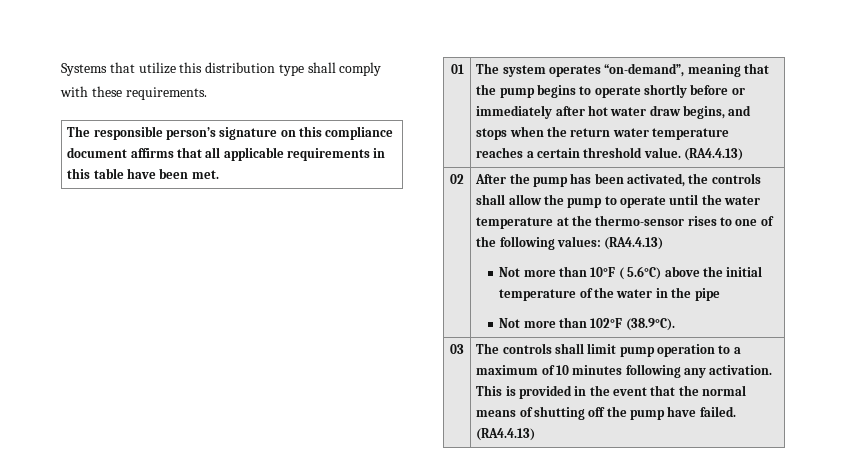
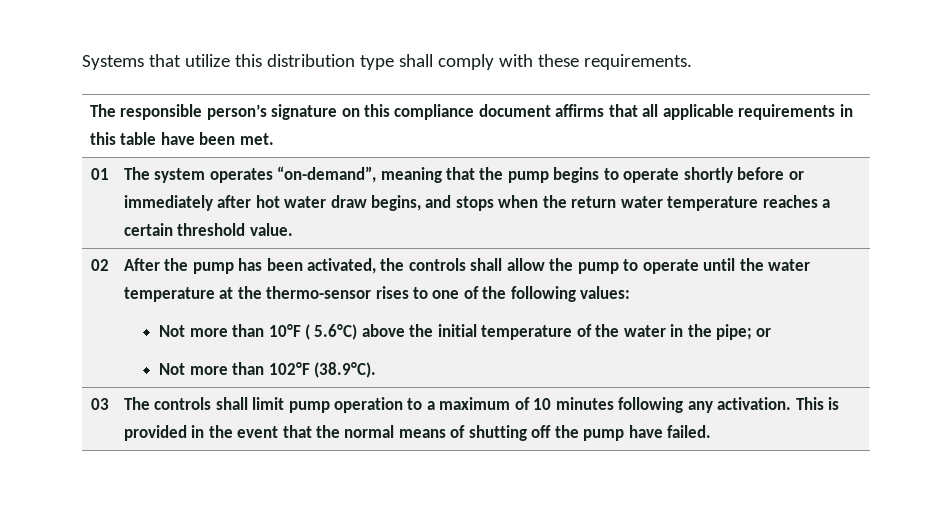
[684,148,744,161] (RA4.4.13) -> (293, 229) none
[604,237,664,250] (RA4.4.13) -> (631, 292) none
[694,288,720,301] pipe -> [715,324,772,340] pipe; or
[476,428,536,441] (RA4.4.13) -> (712, 431) none

